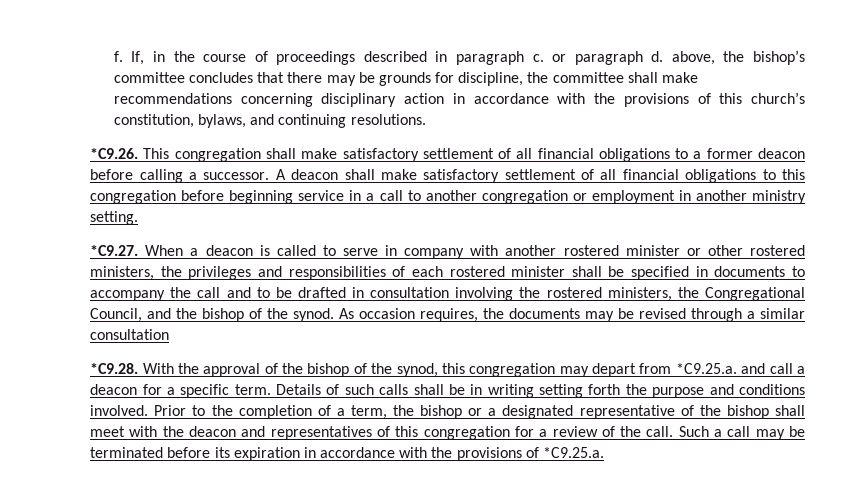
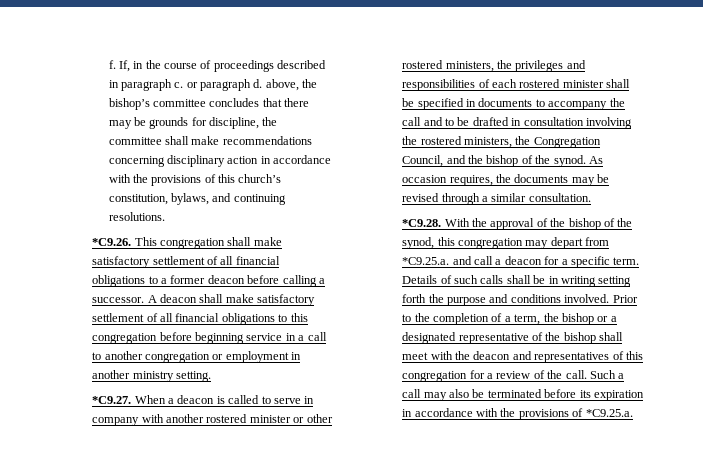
[704,287,805,301] Congregational -> [533,137,601,148] Congregation
[90,329,170,340] consultation -> [528,193,591,202] consultation.
(785, 434) none -> [449,389,470,398] also

